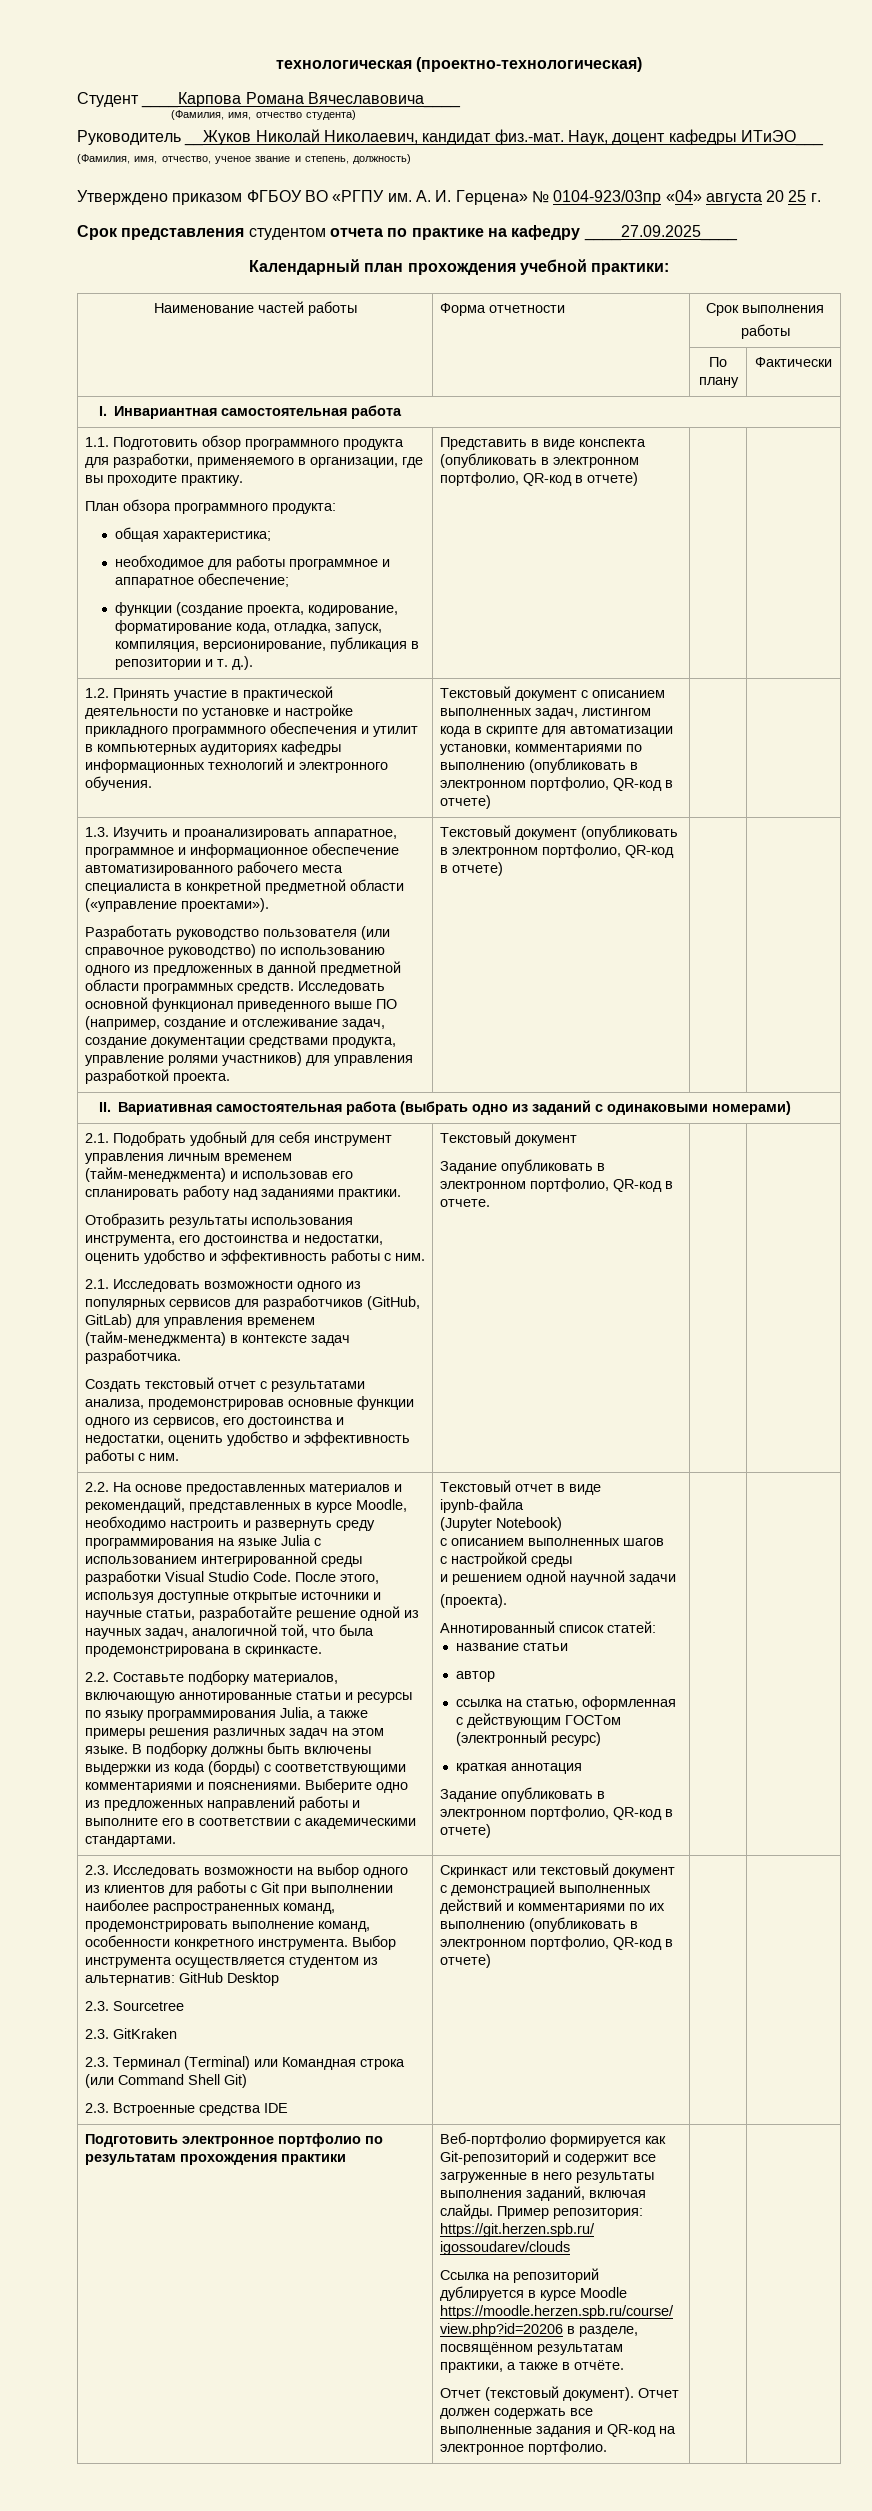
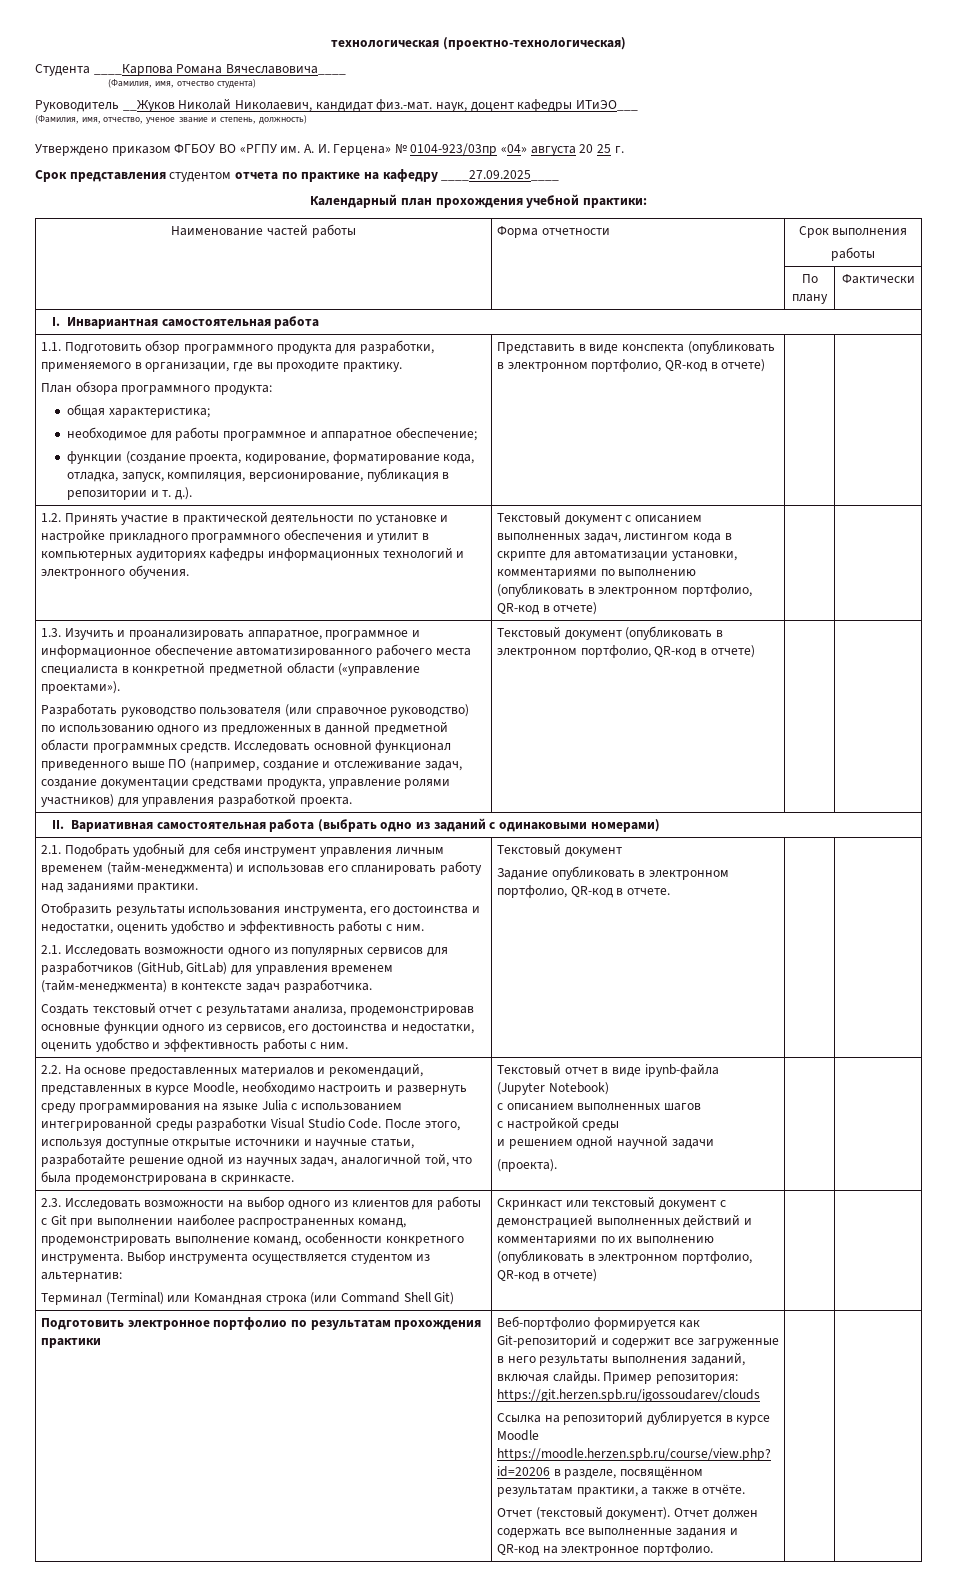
[77,92,139,107] Студент -> [35,64,90,76] Студента
[567,130,608,145] Наук, -> [435,102,467,112] наук,
[84,1670,338,1685] [84,1692,412,1703] [84,1707,368,1721] [84,1728,384,1739] [84,1742,371,1757] [84,1760,406,1775] [84,1778,408,1793] [84,1796,360,1811] [84,1818,416,1829] [84,1836,176,1847] // 2.2. Составьте подборку материалов, включающую аннотированные статьи и ресурсы по языку программирования Julia, а также примеры решения различных задач на этом языке. В подборку должны быть включены выдержки из кода (борды) с соответствующими комментариями и пояснениями. Выберите одно из предложенных направлений работы и выполните его в соответствии с академическими стандартами. -> (295, 1180) none
[439,1621,656,1636] [455,1643,568,1651] [455,1671,495,1682] [455,1696,676,1710] [455,1713,621,1728] [455,1731,601,1746] [455,1763,582,1774] [439,1787,605,1802] [439,1806,673,1820] [439,1824,491,1838] // Аннотированный список статей: // название статьи // автор // ссылка на статью, оформленная с действующим ГОСТом (электронный ресурс) // краткая аннотация // Задание опубликовать в электронном портфолио, QR-код в отчете) -> (558, 1165) none
[178,1972,279,1986] [84,2001,184,2011] [84,2028,177,2039] [84,2057,109,2067] GitHub Desktop // 2.3. Sourcetree // 2.3. GitKraken // 2.3. -> (123, 1277) //
[84,2103,288,2116] // 2.3. Встроенные средства IDE -> (455, 1298) none

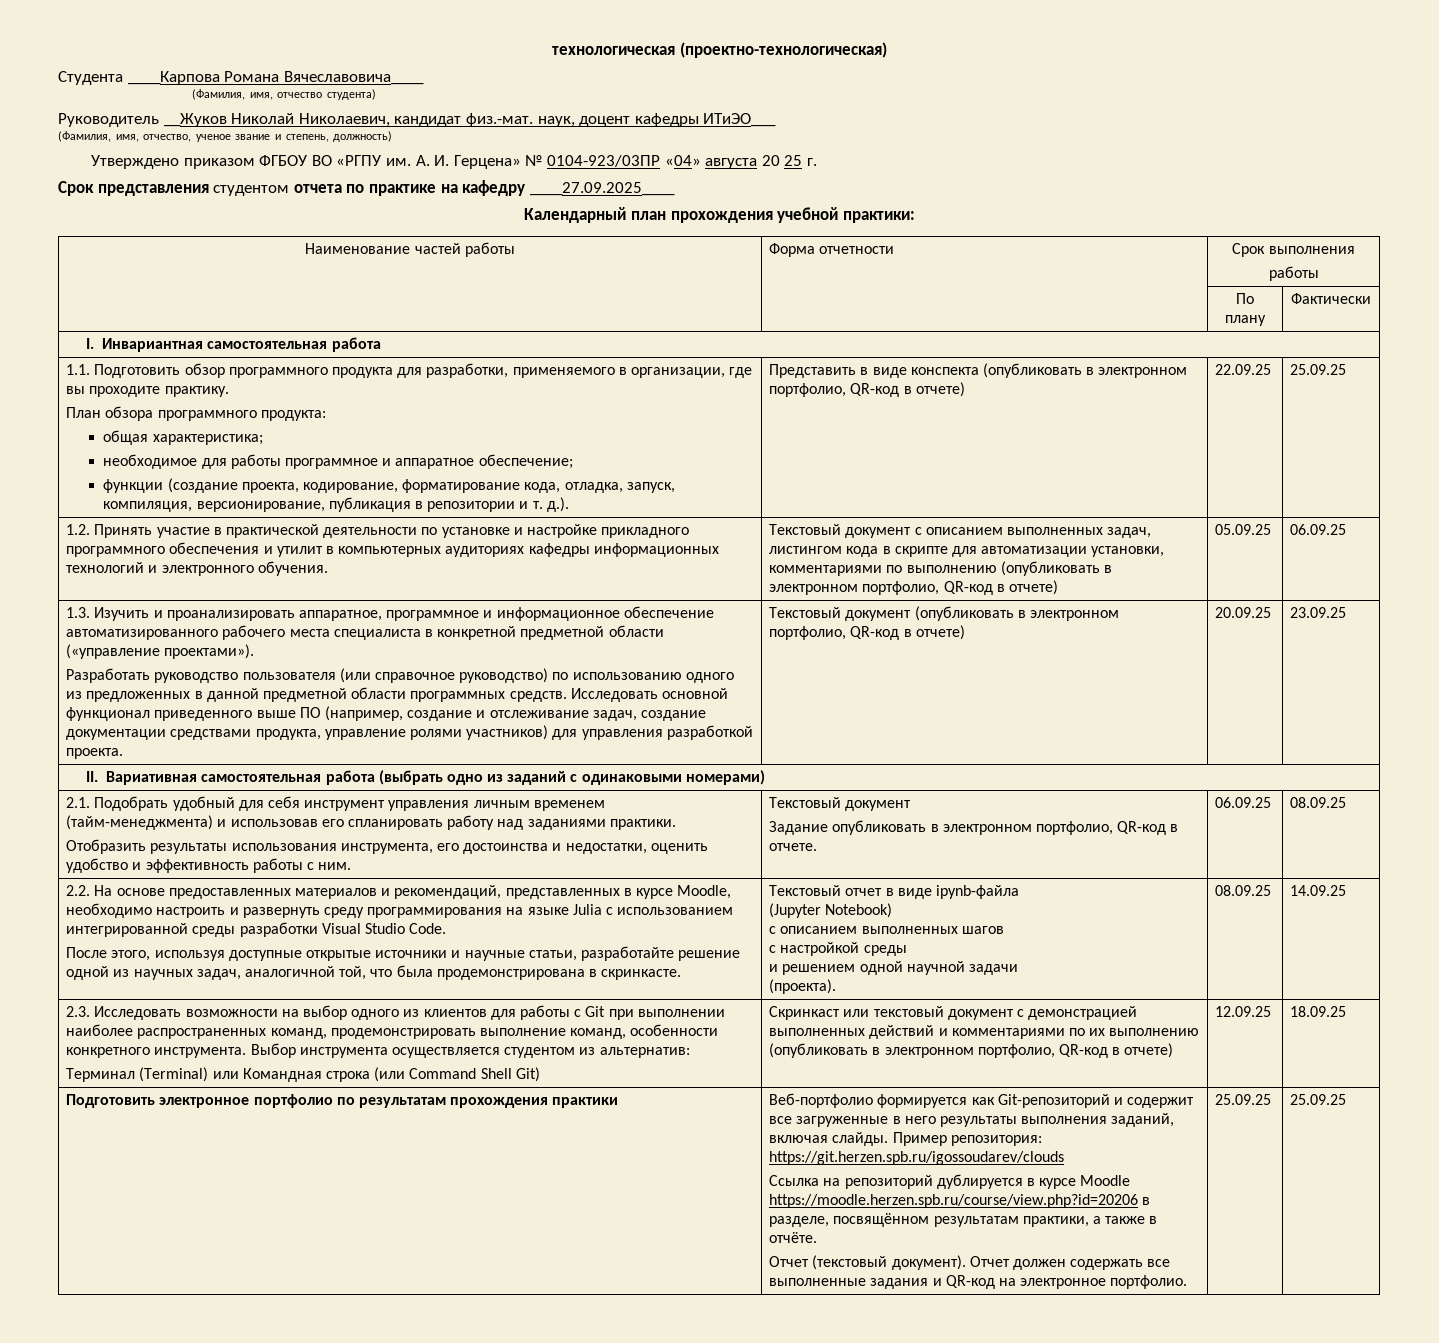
[410,143,498,156] 0104-923/03пр -> [546,155,660,167] 0104-923/03ПР
(766, 365) | -> [1215,364,1272,375] [1290,364,1347,375] 22.09.25 | 25.09.25
(598, 608) | -> [1215,524,1272,535] [1290,524,1347,535] 05.09.25 | 06.09.25
(755, 651) | -> [1215,607,1272,618] [1290,607,1347,618] 20.09.25 | 23.09.25
[41,945,448,957] [41,961,394,975] [41,979,372,993] [41,1002,474,1016] [41,1021,475,1034] [41,1038,348,1052] // 2.1. Исследовать возможности одного из популярных сервисов для разработчиков (GitHub, GitLab) для управления временем (тайм-менеджмента) в контексте задач разработчика. // Создать текстовый отчет с результатами анализа, продемонстрировав основные функции одного из сервисов, его достоинства и недостатки, оценить удобство и эффективность работы с ним. -> (352, 866) none
(671, 891) | -> [1215,797,1272,808] [1290,797,1347,808] 06.09.25 | 08.09.25
(382, 1123) none -> (447, 928) //
(558, 1165) | -> [1215,885,1272,896] [1290,885,1347,896] 08.09.25 | 14.09.25
(598, 1275) | -> [1215,1006,1272,1017] [1290,1006,1347,1017] 12.09.25 | 18.09.25
(714, 1549) | -> [1215,1094,1272,1105] [1290,1094,1347,1105] 25.09.25 | 25.09.25

